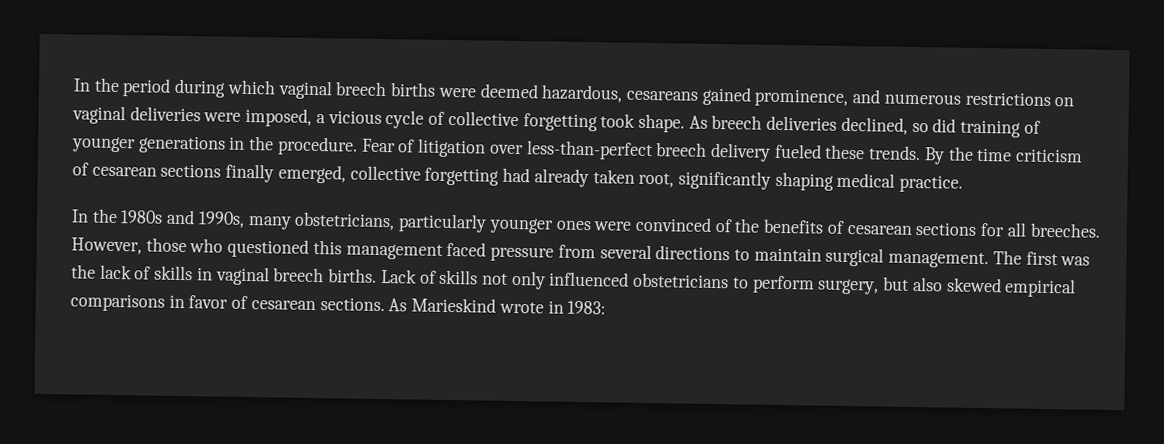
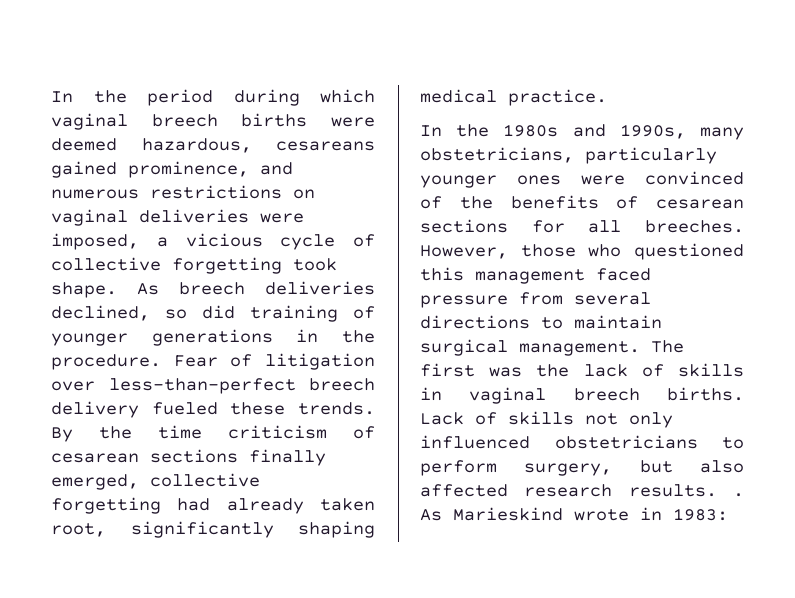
[945,277,1077,298] [70,293,385,312] skewed empirical comparisons in favor of cesarean sections. -> [420,484,744,497] affected research results. .

